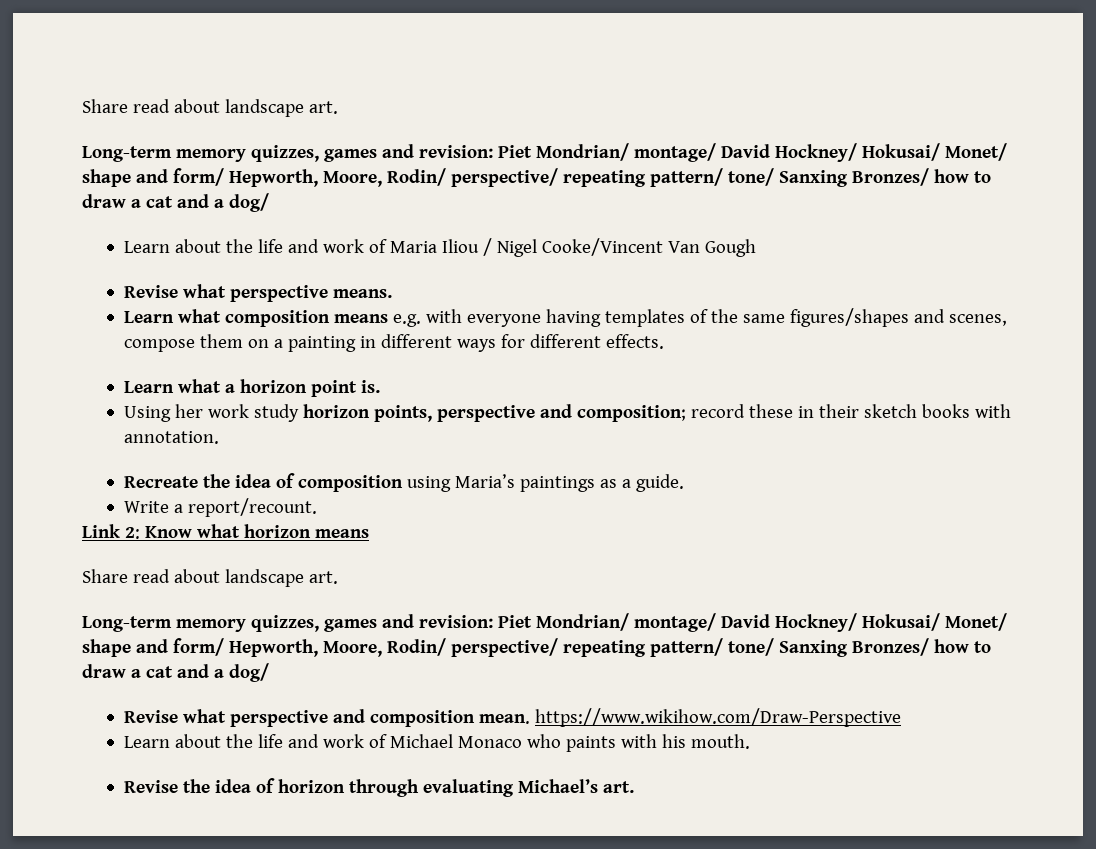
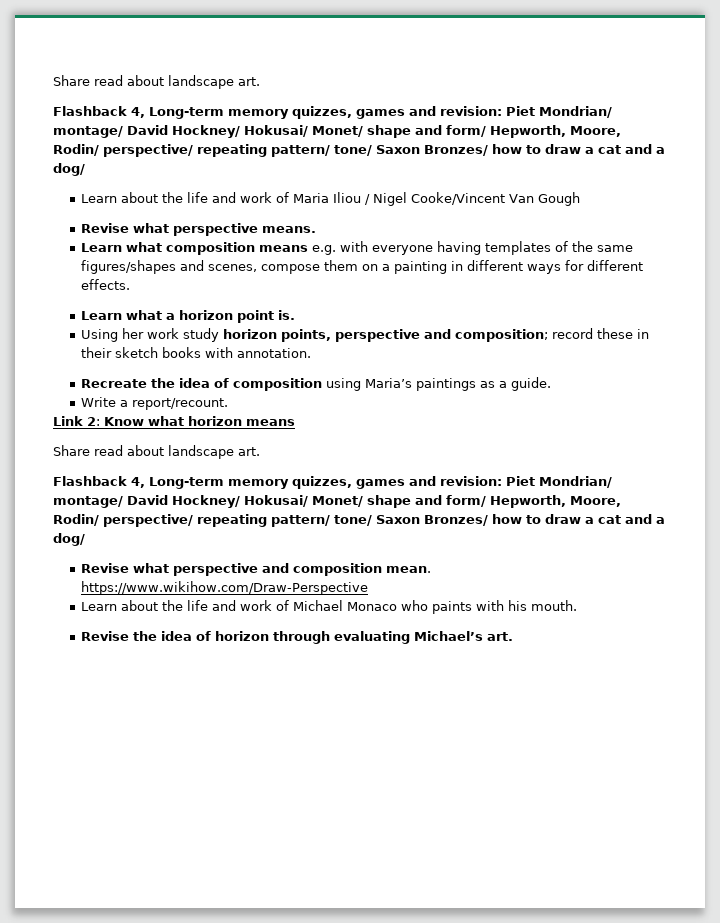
[82,99,338,117] Share read about landscape art. // -> [53,75,260,89] [53,106,145,118] Share read about landscape art. // Flashback 4,
[778,170,848,187] Sanxing -> [376,145,420,154] Saxon
(338, 577) none -> [53,476,145,488] Flashback 4,
[778,640,848,657] Sanxing -> [376,515,420,524] Saxon

